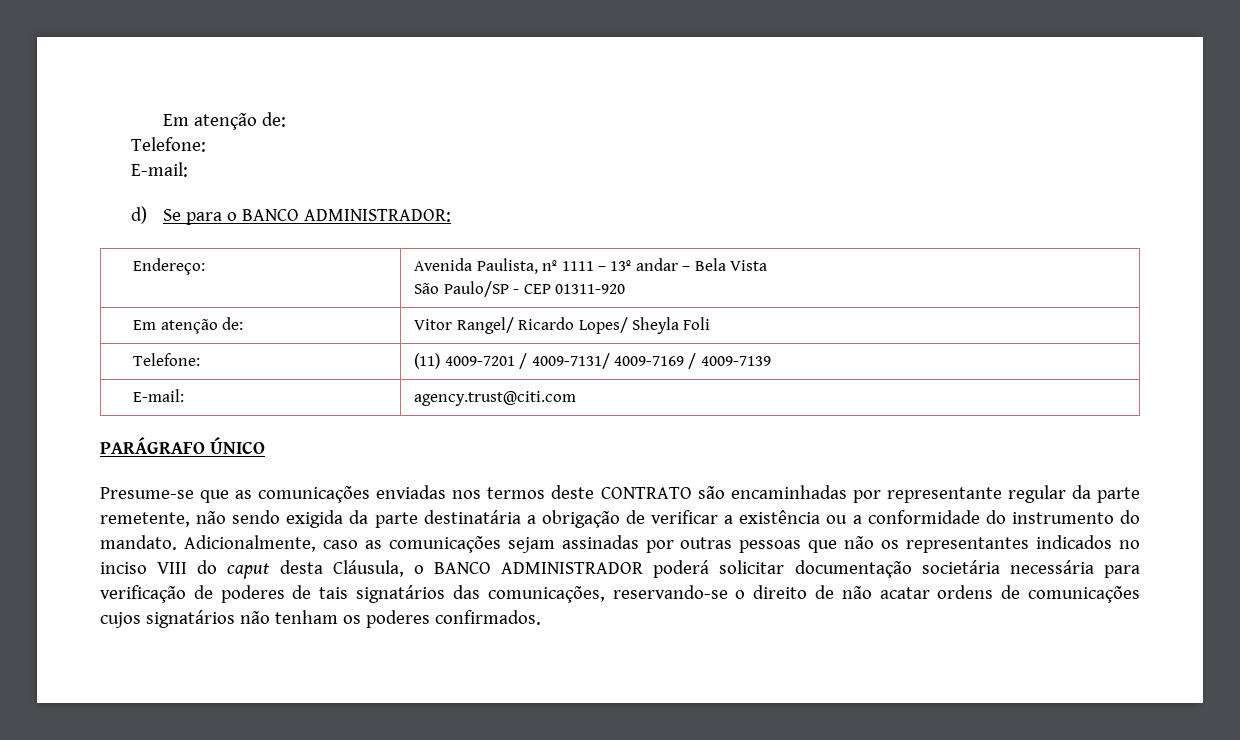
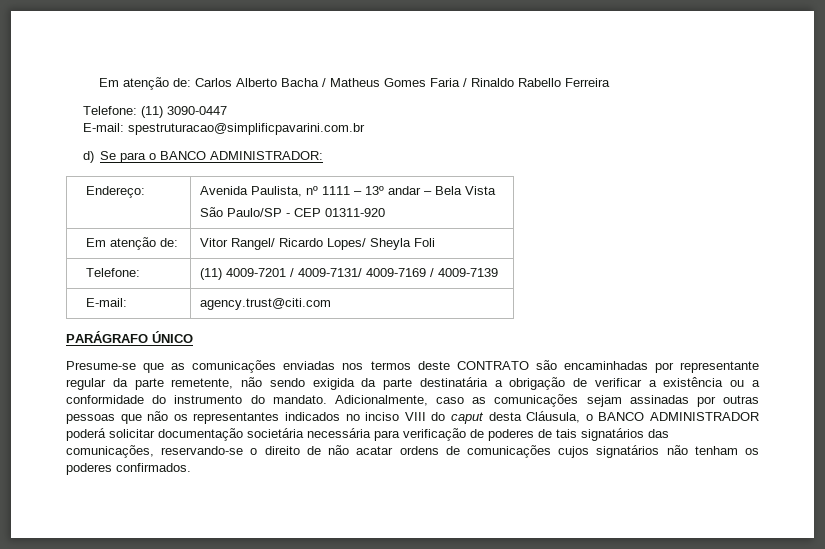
[162,112,286,130] [131,137,207,152] [131,162,189,177] Em atenção de: // Telefone: // E-mail: -> [99,77,611,90] [82,106,227,118] [82,123,365,135] Em atenção de: Carlos Alberto Bacha / Matheus Gomes Faria / Rinaldo Rabello Ferreira // Telefone: (11) 3090-0447 // E-mail: spestruturacao@simplificpavarini.com.br

